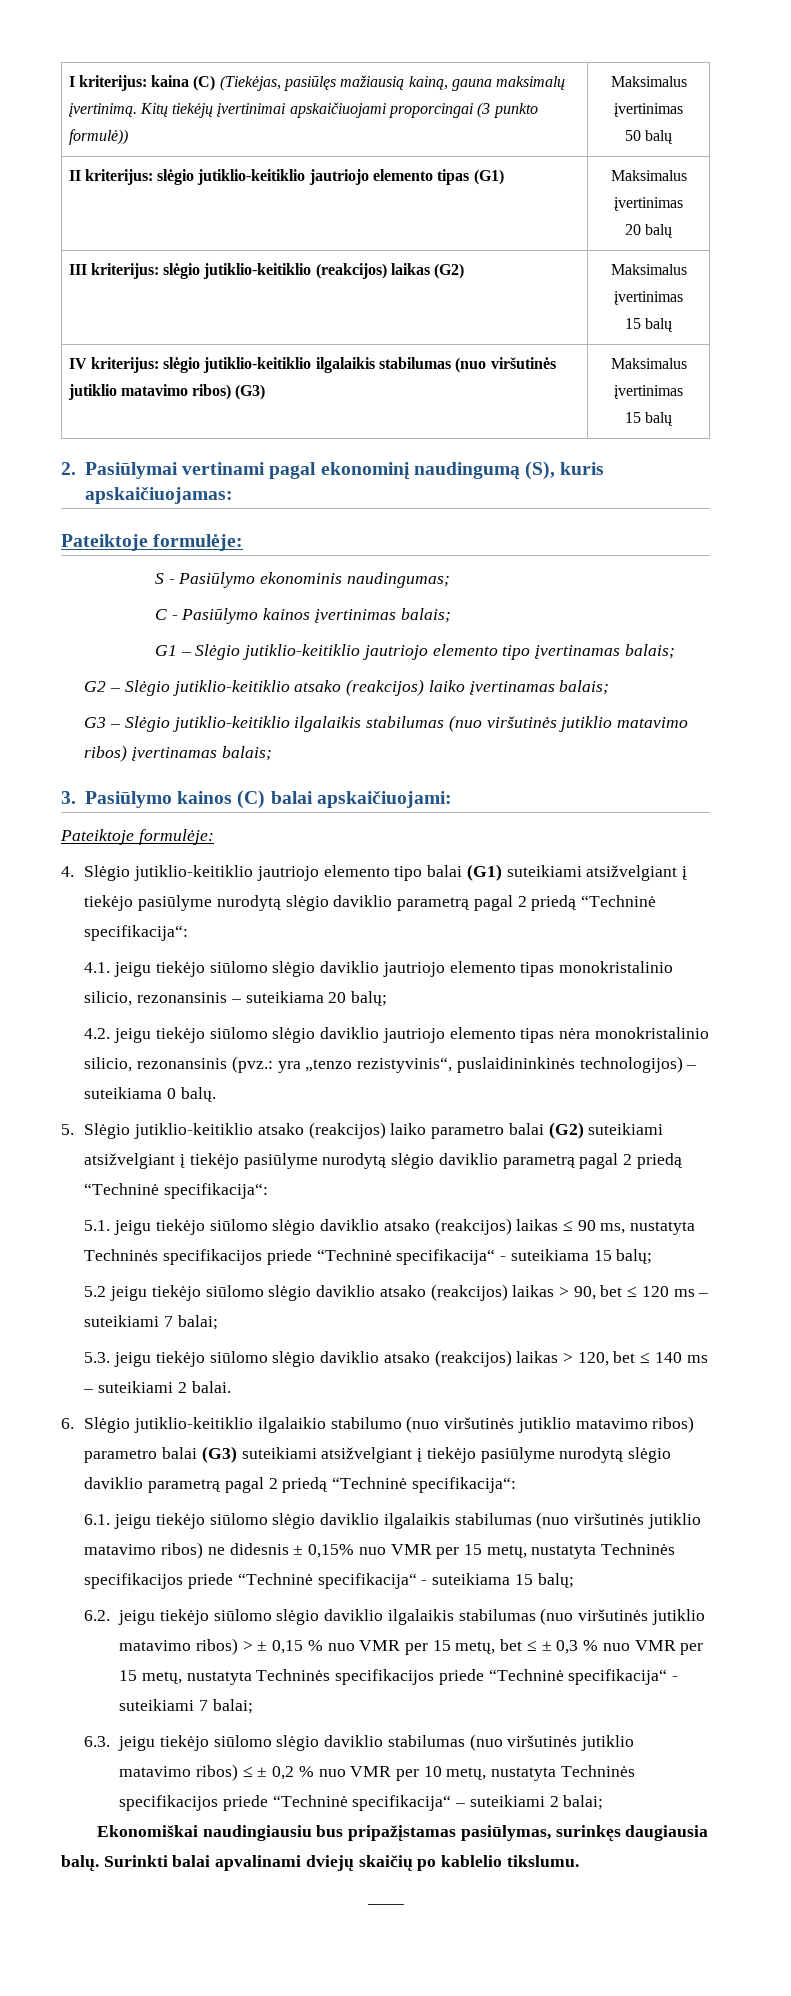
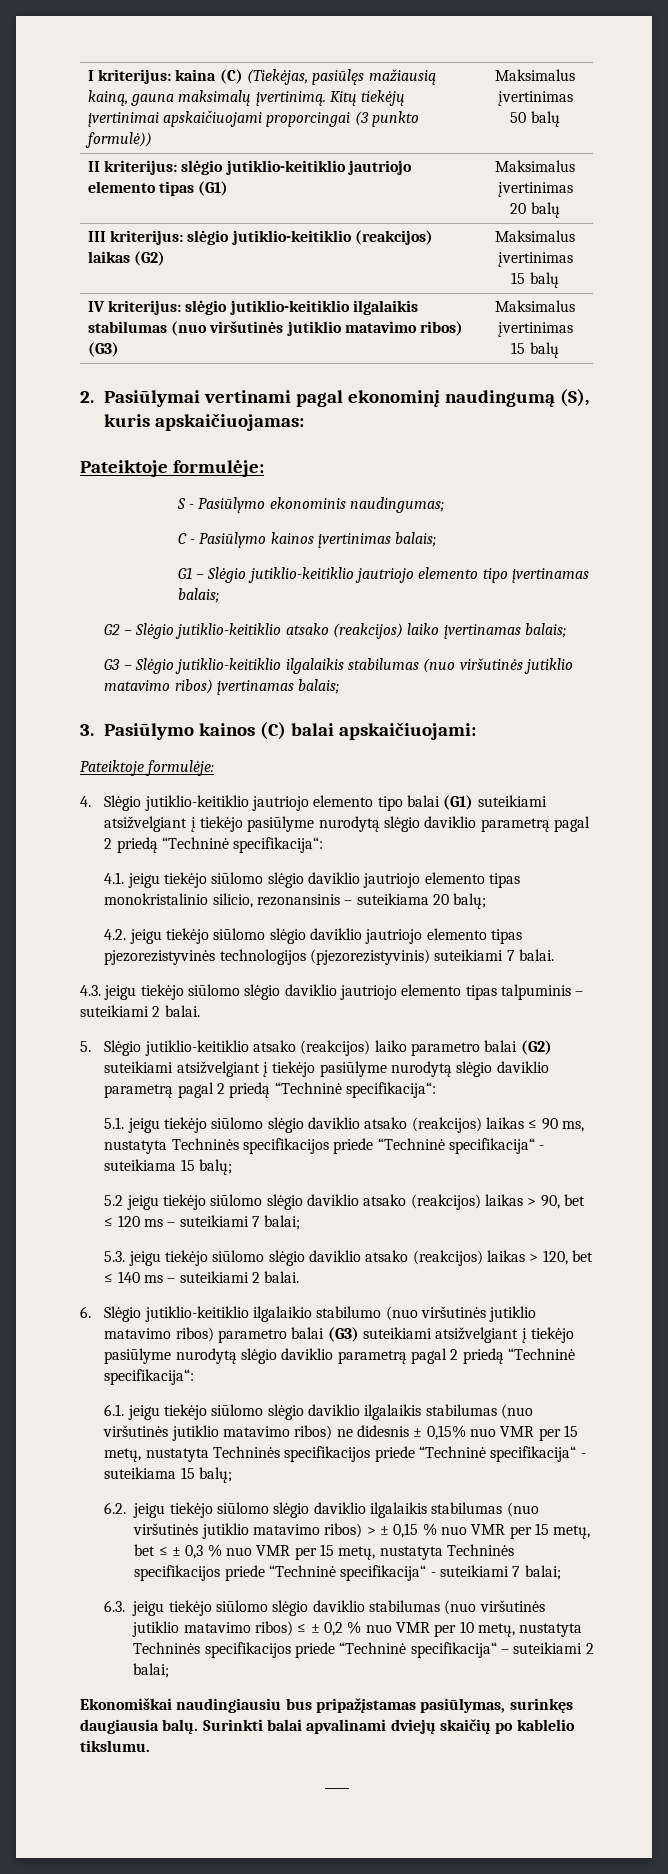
[558,1027,709,1039] [84,1056,697,1073] [84,1087,216,1102] nėra monokristalinio silicio, rezonansinis (pvz.: yra „tenzo rezistyvinis“, puslaidininkinės technologijos) – suteikiama 0 balų. -> [104,949,554,965] [80,984,584,1000] [80,1005,200,1017] pjezorezistyvinės technologijos (pjezorezistyvinis) suteikiami 7 balai. // 4.3. jeigu tiekėjo siūlomo slėgio daviklio jautriojo elemento tipas talpuminis – suteikiami 2 balai.

